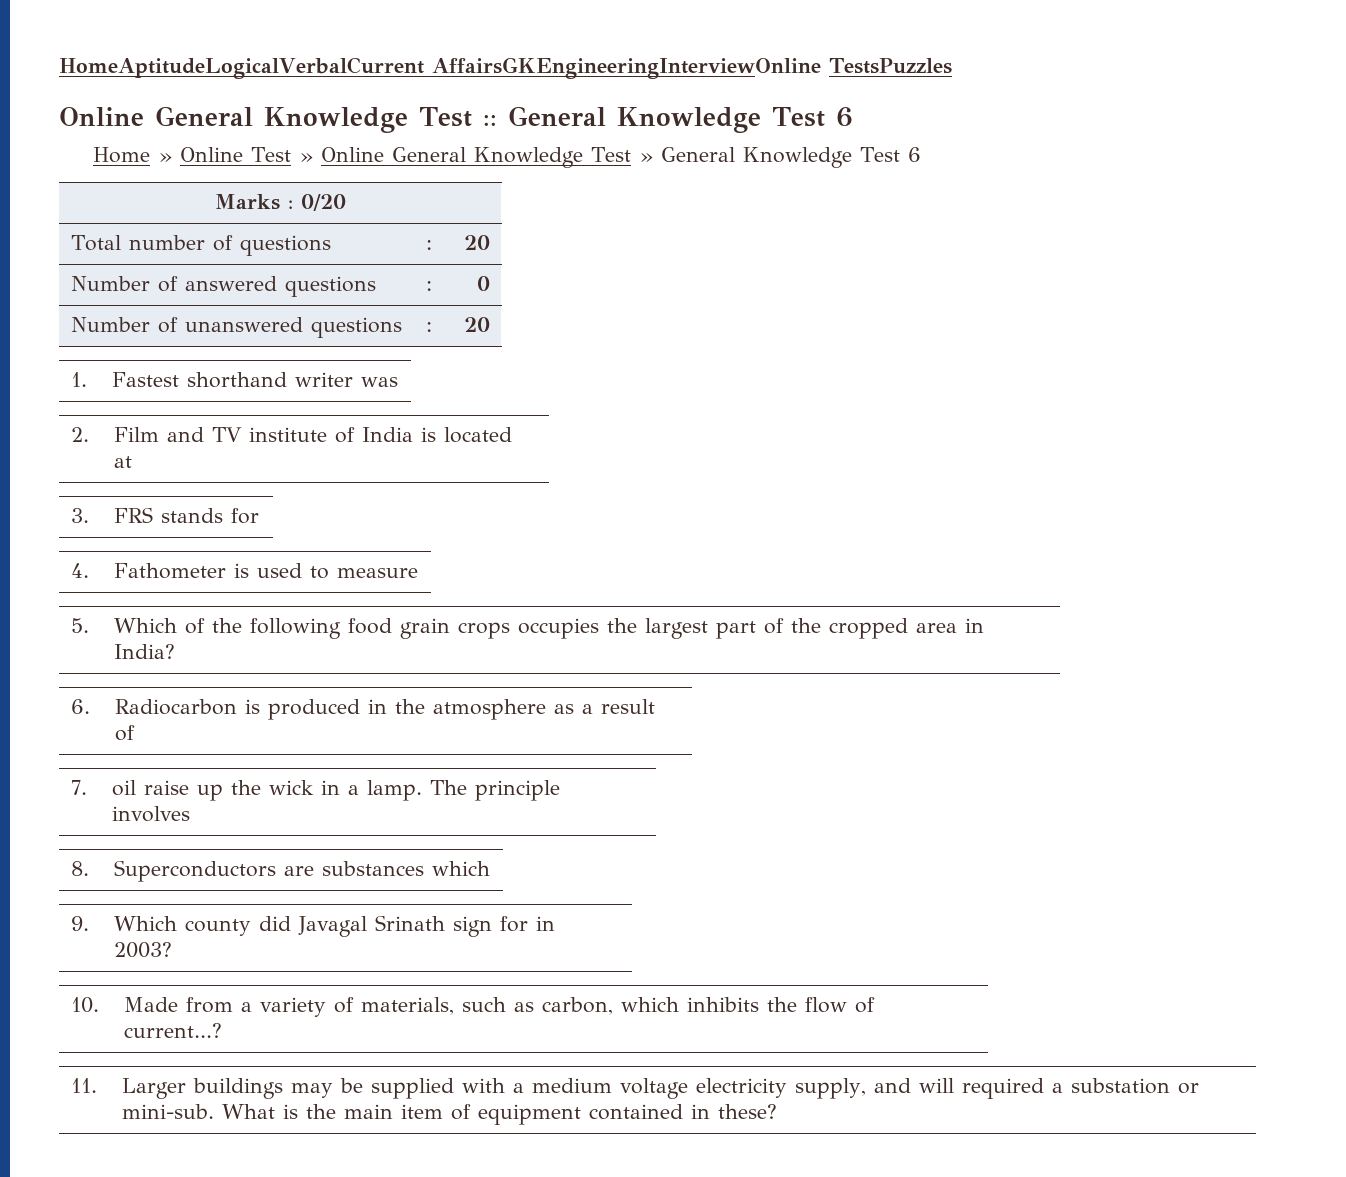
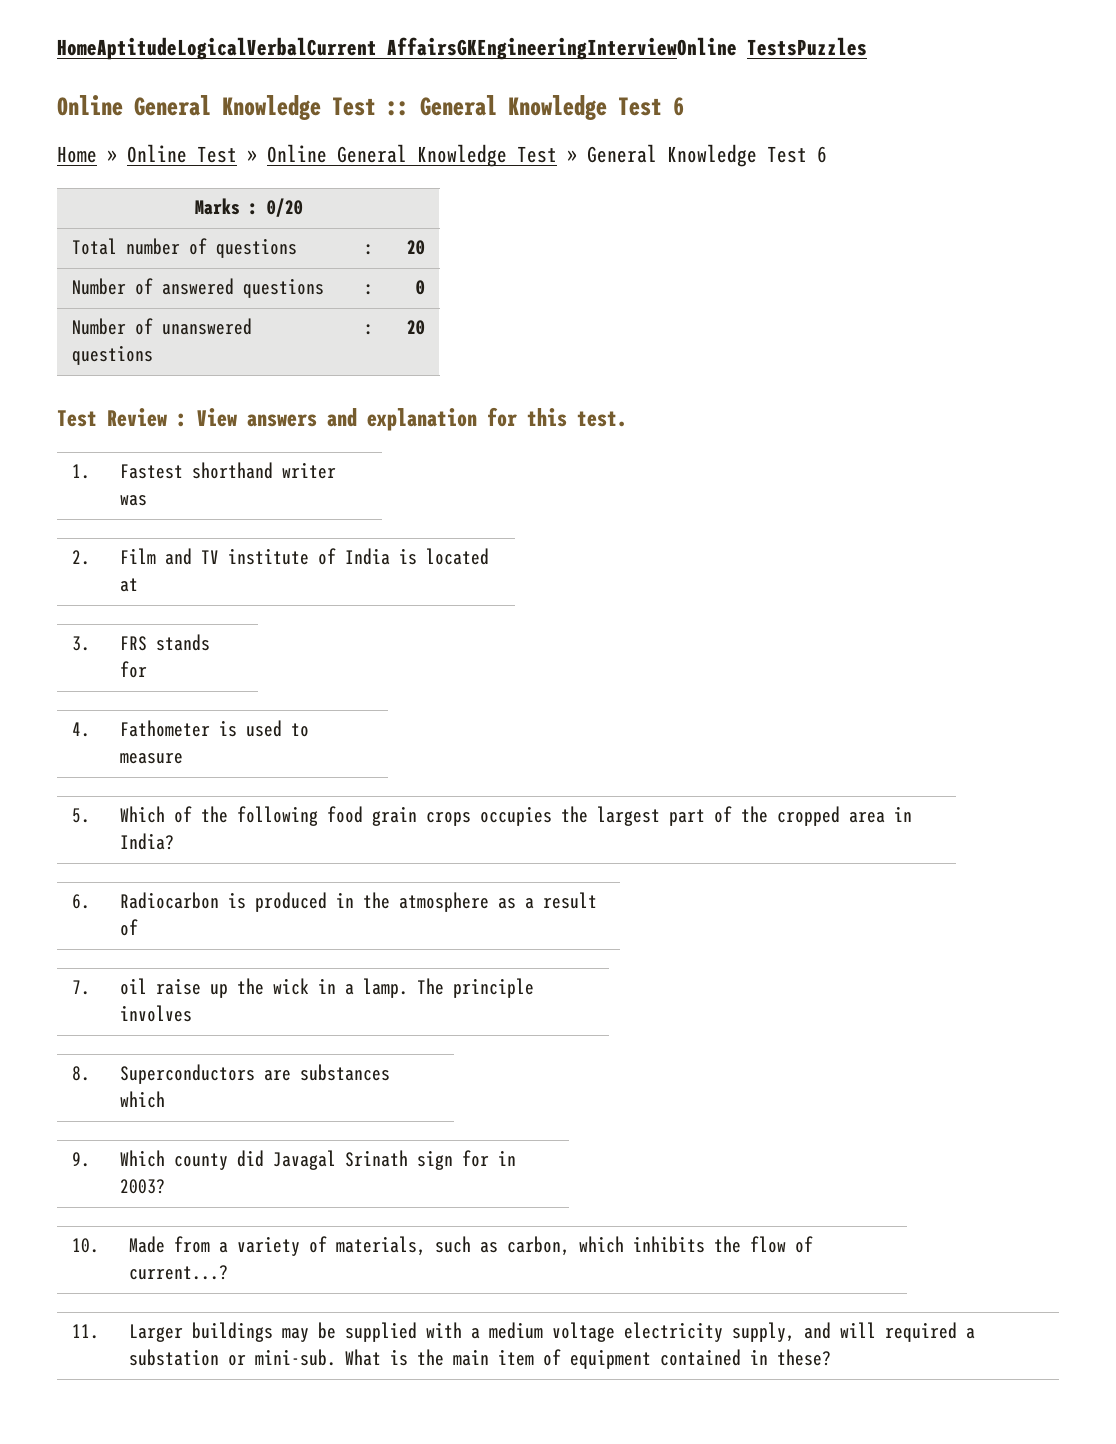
(490, 324) none -> [57,407,627,431] // Test Review : View answers and explanation for this test.

